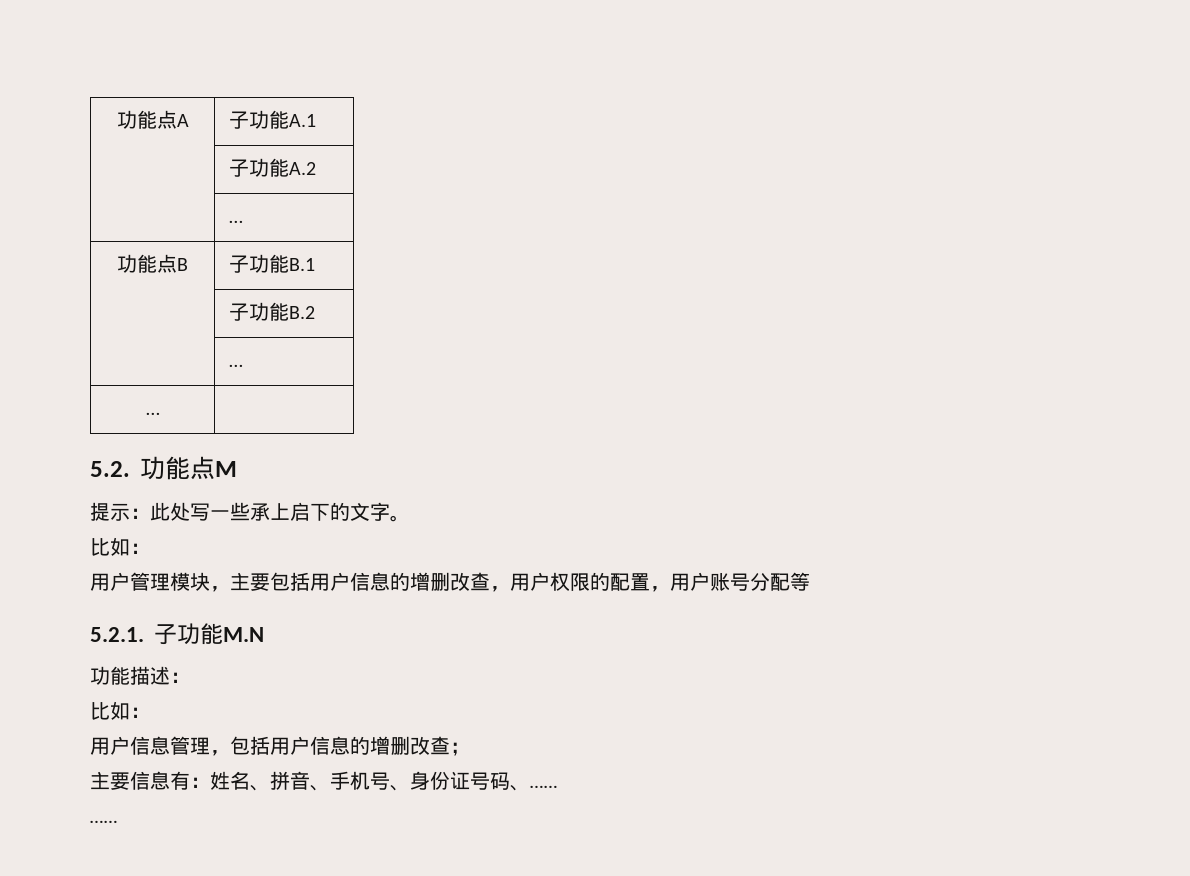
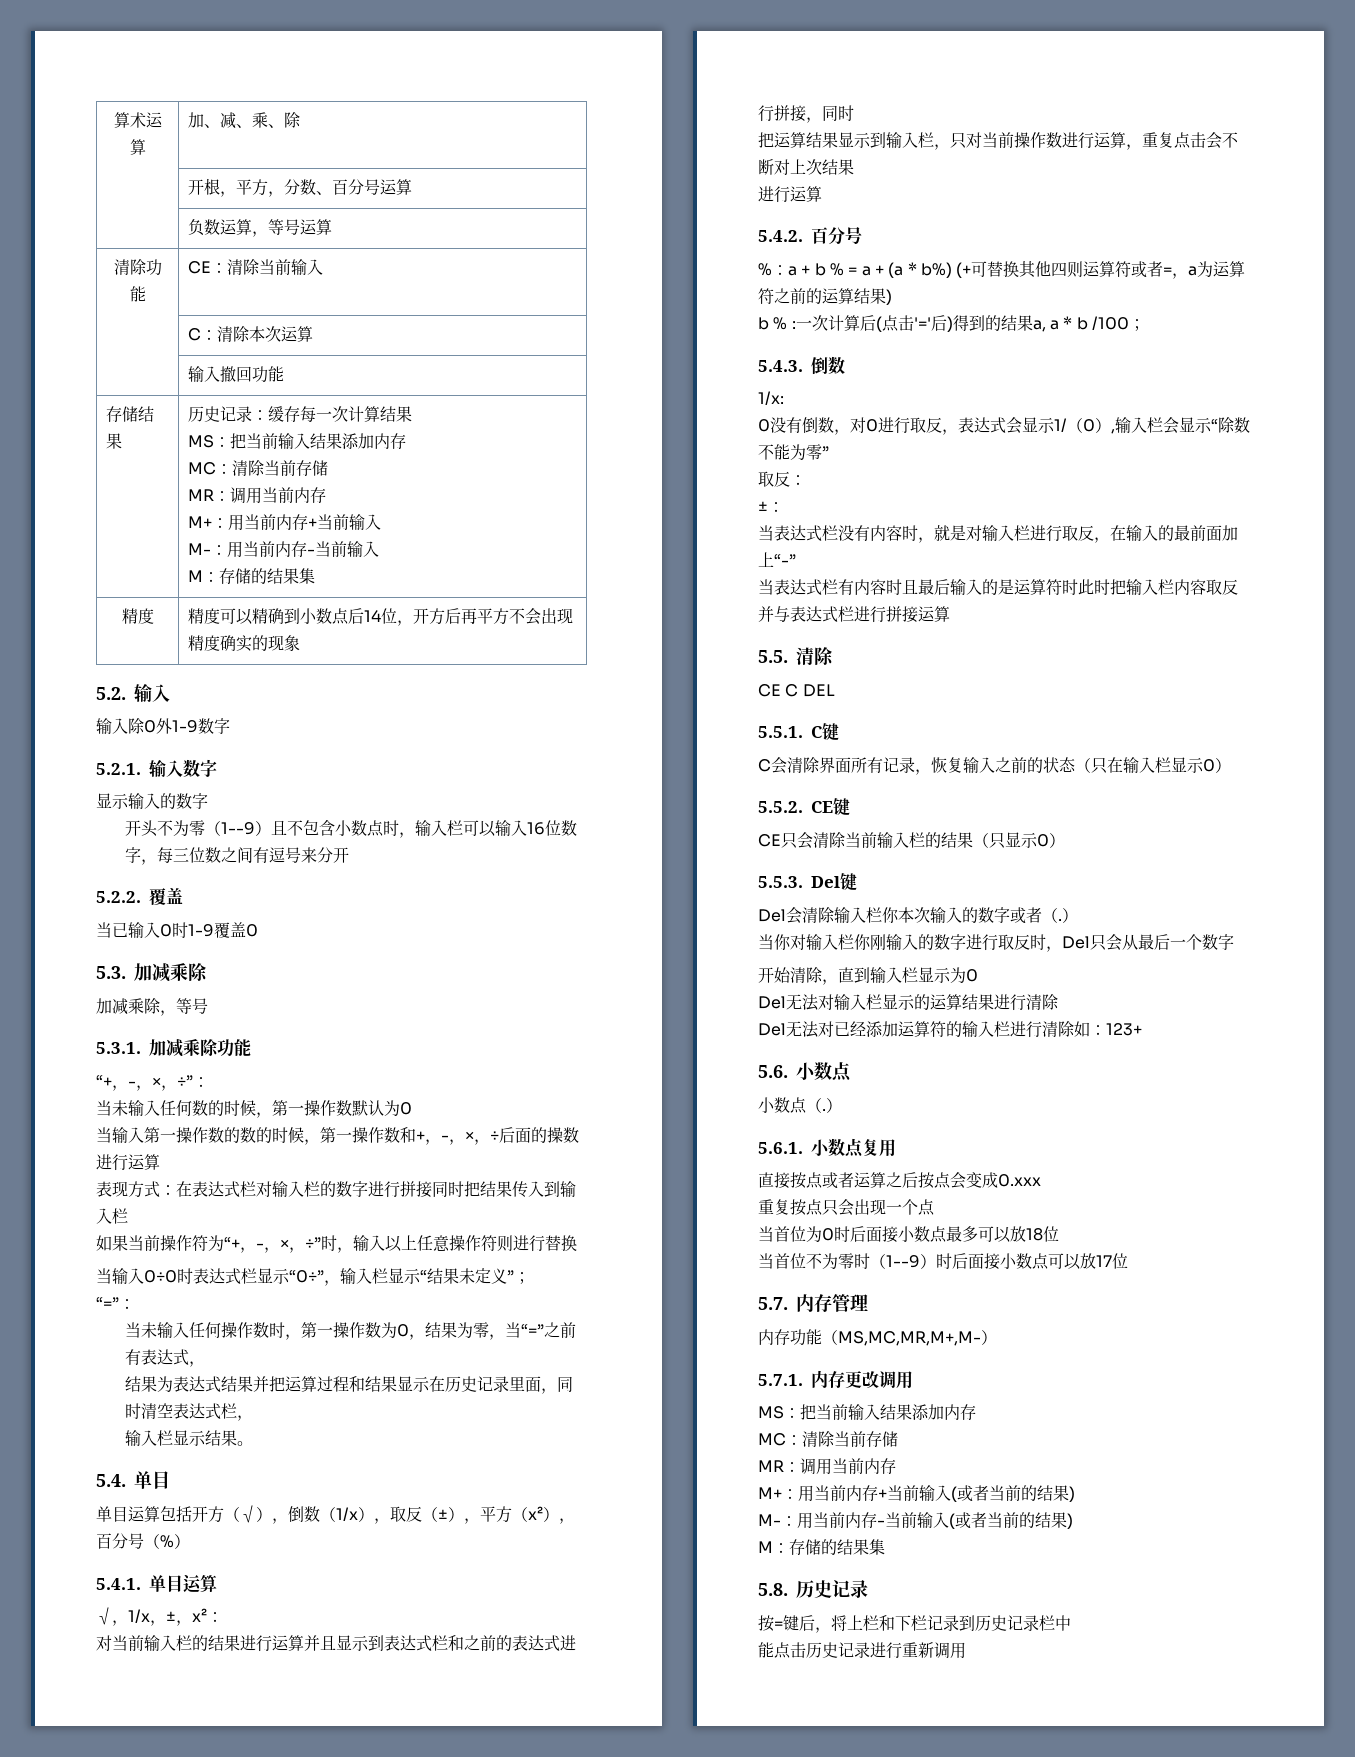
[116,110,189,129] [229,110,317,129] [229,158,317,177] [229,220,244,223] [117,254,188,273] [229,254,316,273] [229,302,316,321] [229,364,244,367] [145,412,160,415] [90,456,237,480] [90,502,410,522] [90,537,150,556] [90,572,810,592] [90,623,264,645] [90,666,190,685] [90,701,150,720] [90,736,470,756] [90,771,558,791] [90,820,118,823] 功能点A | 子功能A.1 // | 子功能A.2 // | … // 功能点B | 子功能B.1 // | 子功能B.2 // | … // … | // 5.2.功能点M // 提示：此处写一些承上启下的文字。 // 比如： // 用户管理模块，主要包括用户信息的增删改查，用户权限的配置，用户账号分配等 // 5.2.1.子功能M.N // 功能描述： // 比如： // 用户信息管理，包括用户信息的增删改查； // 主要信息有：姓名、拼音、手机号、身份证号码、…… // …… -> [113,112,163,128] [129,139,146,155] [187,112,301,129] [187,178,412,197] [187,219,332,237] [113,259,162,276] [129,286,146,302] [187,259,323,275] [187,326,313,342] [187,366,284,383] [105,406,154,422] [105,433,122,449] [187,406,412,423] [187,433,406,449] [187,460,328,476] [187,487,326,504] [187,514,381,531] [187,541,379,558] [187,568,315,584] [121,608,154,624] [187,608,573,626] [187,635,300,652] [96,683,170,702] [96,718,230,734] [96,759,217,778] [96,793,208,809] [125,820,578,838] [125,847,350,865] [96,888,183,905] [96,922,258,938] [96,963,208,982] [96,998,208,1016] [96,1039,251,1057] [96,1075,209,1091] [96,1100,412,1118] [96,1127,579,1145] [96,1154,160,1171] [96,1181,576,1198] [96,1208,128,1224] [96,1235,577,1253] [96,1268,530,1286] [96,1297,135,1309] [125,1322,577,1340] [125,1349,206,1367] [125,1376,574,1394] [125,1403,254,1421] [125,1430,254,1446] [96,1471,170,1489] [96,1505,575,1524] [96,1533,190,1549] [96,1574,217,1593] [96,1607,223,1626] [96,1635,576,1652] [758,105,854,123] [758,132,1238,150] [758,159,854,175] [758,186,822,203] [758,227,862,245] [758,261,1246,279] [758,288,892,305] [758,315,1145,332] [758,356,845,375] [758,391,784,405] [758,417,1250,435] [758,444,829,460] [758,471,806,487] [758,501,784,512] [758,525,1238,543] [758,552,796,567] [758,579,1238,595] [758,606,950,623] [758,647,834,666] [758,684,835,697] [758,723,839,741] [758,757,1231,775] [758,798,850,816] [758,832,1065,849] [758,873,857,891] [758,907,1078,924] [758,934,1234,952] [758,967,978,985] [758,994,1059,1011] [758,1021,1142,1038] [758,1062,852,1082] [758,1097,842,1114] [758,1138,896,1158] [758,1172,1041,1189] [758,1199,935,1216] [758,1226,1059,1243] [758,1253,1128,1270] [758,1294,868,1312] [758,1329,997,1346] [758,1370,913,1389] [758,1404,976,1420] [758,1431,898,1447] [758,1458,896,1475] [758,1485,1075,1502] [758,1512,1073,1529] [758,1539,885,1555] [758,1580,868,1598] [758,1615,1071,1633] [758,1642,966,1659] 算术运算 | 加、减、乘、除 // | 开根，平方，分数、百分号运算 // | 负数运算，等号运算 // 清除功能 | CE：清除当前输入 // | C：清除本次运算 // | 输入撤回功能 // 存储结果 | 历史记录：缓存每一次计算结果 // MS：把当前输入结果添加内存 // MC：清除当前存储 // MR：调用当前内存 // M+：用当前内存+当前输入 // M-：用当前内存-当前输入 // M：存储的结果集 // 精度 | 精度可以精确到小数点后14位，开方后再平方不会出现精度确实的现象 // 5.2.输入 // 输入除0外1-9数字 // 5.2.1.输入数字 // 显示输入的数字 // 开头不为零（1--9）且不包含小数点时，输入栏可以输入16位数字，每三位数之间有逗号来分开 // 5.2.2.覆盖 // 当已输入0时1-9覆盖0 // 5.3.加减乘除 // 加减乘除，等号 // 5.3.1.加减乘除功能 // “+，-，×，÷”： // 当未输入任何数的时候，第一操作数默认为0 // 当输入第一操作数的数的时候，第一操作数和+，-，×，÷后面的操数进行运算 // 表现方式：在表达式栏对输入栏的数字进行拼接同时把结果传入到输入栏 // 如果当前操作符为“+，-，×，÷”时，输入以上任意操作符则进行替换 // 当输入0÷0时表达式栏显示“0÷”，输入栏显示“结果未定义”； // “=”： // 当未输入任何操作数时，第一操作数为0，结果为零，当“=”之前有表达式， // 结果为表达式结果并把运算过程和结果显示在历史记录里面，同时清空表达式栏， // 输入栏显示结果。 // 5.4.单目 // 单目运算包括开方（√），倒数（1/x），取反（±），平方（x²），百分号（%） // 5.4.1.单目运算 // √，1/x，±，x²： // 对当前输入栏的结果进行运算并且显示到表达式栏和之前的表达式进行拼接，同时 // 把运算结果显示到输入栏，只对当前操作数进行运算，重复点击会不断对上次结果 // 进行运算 // 5.4.2.百分号 // %：a + b % = a + (a * b%) (+可替换其他四则运算符或者=，a为运算符之前的运算结果) // b % :一次计算后(点击'='后)得到的结果a, a * b /100； // 5.4.3.倒数 // 1/x: // 0没有倒数，对0进行取反，表达式会显示1/（0）,输入栏会显示“除数不能为零” // 取反： // ±： // 当表达式栏没有内容时，就是对输入栏进行取反，在输入的最前面加上“-” // 当表达式栏有内容时且最后输入的是运算符时此时把输入栏内容取反并与表达式栏进行拼接运算 // 5.5.清除 // CE C DEL // 5.5.1. C键 // C会清除界面所有记录，恢复输入之前的状态（只在输入栏显示0） // 5.5.2. CE键 // CE只会清除当前输入栏的结果（只显示0） // 5.5.3. Del键 // Del会清除输入栏你本次输入的数字或者（.） // 当你对输入栏你刚输入的数字进行取反时，Del只会从最后一个数字 // 开始清除，直到输入栏显示为0 // Del无法对输入栏显示的运算结果进行清除 // Del无法对已经添加运算符的输入栏进行清除如：123+ // 5.6.小数点 // 小数点（.） // 5.6.1.小数点复用 // 直接按点或者运算之后按点会变成0.xxx // 重复按点只会出现一个点 // 当首位为0时后面接小数点最多可以放18位 // 当首位不为零时（1--9）时后面接小数点可以放17位 // 5.7.内存管理 // 内存功能（MS,MC,MR,M+,M-） // 5.7.1.内存更改调用 // MS：把当前输入结果添加内存 // MC：清除当前存储 // MR：调用当前内存 // M+：用当前内存+当前输入(或者当前的结果) // M-：用当前内存-当前输入(或者当前的结果) // M：存储的结果集 // 5.8.历史记录 // 按=键后，将上栏和下栏记录到历史记录栏中 // 能点击历史记录进行重新调用

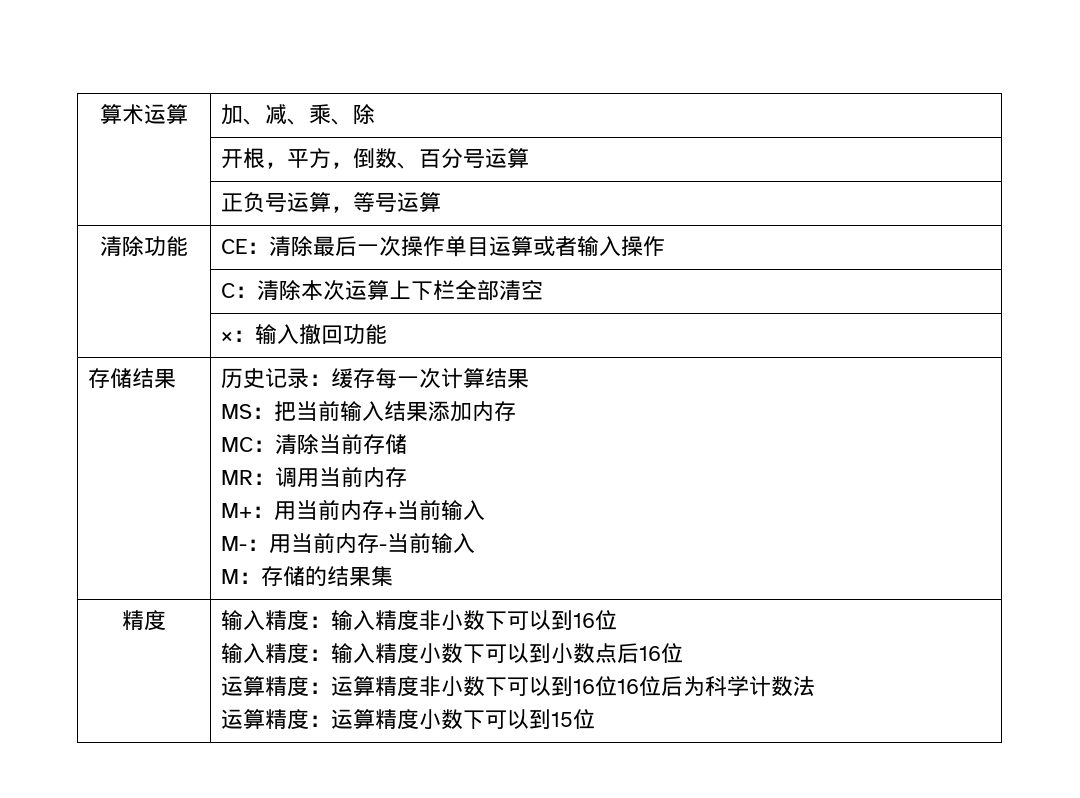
[283,179,300,195] 分 -> [353,148,376,168] 倒
[187,219,220,236] 负数 -> [221,192,288,213] 正负号
[258,259,323,275] 当前输入 -> [313,236,666,257] 最后一次操作单目运算或者输入操作
(313, 334) // | -> [389,280,544,300] [221,330,256,342] 上下栏全部清空 // | ×：
[187,608,284,625] 精度可以精确 -> [221,610,618,631] [221,643,530,664] 输入精度：输入精度非小数下可以到16位 // 输入精度：输入精度小数下可以
[363,608,573,626] [187,635,300,652] [96,683,170,702] [96,718,230,734] [96,759,217,778] [96,793,208,809] [125,820,578,838] [125,847,350,865] [96,888,183,905] [96,922,258,938] [96,963,208,982] [96,998,208,1016] [96,1039,251,1057] [96,1075,209,1091] [96,1100,412,1118] [96,1127,579,1145] [96,1154,160,1171] [96,1181,576,1198] [96,1208,128,1224] [96,1235,577,1253] [96,1268,530,1286] [96,1297,135,1309] [125,1322,577,1340] [125,1349,206,1367] [125,1376,574,1394] [125,1403,254,1421] [125,1430,254,1446] [96,1471,170,1489] [96,1505,575,1524] [96,1533,190,1549] [96,1574,217,1593] [96,1607,223,1626] [96,1635,576,1652] [758,105,854,123] [758,132,1238,150] [758,159,854,175] [758,186,822,203] [758,227,862,245] [758,261,1246,279] [758,288,892,305] [758,315,1145,332] [758,356,845,375] [758,391,784,405] [758,417,1250,435] [758,444,829,460] [758,471,806,487] [758,501,784,512] [758,525,1238,543] [758,552,796,567] [758,579,1238,595] [758,606,950,623] [758,647,834,666] [758,684,835,697] [758,723,839,741] [758,757,1231,775] [758,798,850,816] [758,832,1065,849] [758,873,857,891] [758,907,1078,924] [758,934,1234,952] [758,967,978,985] [758,994,1059,1011] [758,1021,1142,1038] [758,1062,852,1082] [758,1097,842,1114] [758,1138,896,1158] [758,1172,1041,1189] [758,1199,935,1216] [758,1226,1059,1243] [758,1253,1128,1270] [758,1294,868,1312] [758,1329,997,1346] [758,1370,913,1389] [758,1404,976,1420] [758,1431,898,1447] [758,1458,896,1475] [758,1485,1075,1502] [758,1512,1073,1529] [758,1539,885,1555] [758,1580,868,1598] [758,1615,1071,1633] [758,1642,966,1659] 14位，开方后再平方不会出现精度确实的现象 // 5.2.输入 // 输入除0外1-9数字 // 5.2.1.输入数字 // 显示输入的数字 // 开头不为零（1--9）且不包含小数点时，输入栏可以输入16位数字，每三位数之间有逗号来分开 // 5.2.2.覆盖 // 当已输入0时1-9覆盖0 // 5.3.加减乘除 // 加减乘除，等号 // 5.3.1.加减乘除功能 // “+，-，×，÷”： // 当未输入任何数的时候，第一操作数默认为0 // 当输入第一操作数的数的时候，第一操作数和+，-，×，÷后面的操数进行运算 // 表现方式：在表达式栏对输入栏的数字进行拼接同时把结果传入到输入栏 // 如果当前操作符为“+，-，×，÷”时，输入以上任意操作符则进行替换 // 当输入0÷0时表达式栏显示“0÷”，输入栏显示“结果未定义”； // “=”： // 当未输入任何操作数时，第一操作数为0，结果为零，当“=”之前有表达式， // 结果为表达式结果并把运算过程和结果显示在历史记录里面，同时清空表达式栏， // 输入栏显示结果。 // 5.4.单目 // 单目运算包括开方（√），倒数（1/x），取反（±），平方（x²），百分号（%） // 5.4.1.单目运算 // √，1/x，±，x²： // 对当前输入栏的结果进行运算并且显示到表达式栏和之前的表达式进行拼接，同时 // 把运算结果显示到输入栏，只对当前操作数进行运算，重复点击会不断对上次结果 // 进行运算 // 5.4.2.百分号 // %：a + b % = a + (a * b%) (+可替换其他四则运算符或者=，a为运算符之前的运算结果) // b % :一次计算后(点击'='后)得到的结果a, a * b /100； // 5.4.3.倒数 // 1/x: // 0没有倒数，对0进行取反，表达式会显示1/（0）,输入栏会显示“除数不能为零” // 取反： // ±： // 当表达式栏没有内容时，就是对输入栏进行取反，在输入的最前面加上“-” // 当表达式栏有内容时且最后输入的是运算符时此时把输入栏内容取反并与表达式栏进行拼接运算 // 5.5.清除 // CE C DEL // 5.5.1. C键 // C会清除界面所有记录，恢复输入之前的状态（只在输入栏显示0） // 5.5.2. CE键 // CE只会清除当前输入栏的结果（只显示0） // 5.5.3. Del键 // Del会清除输入栏你本次输入的数字或者（.） // 当你对输入栏你刚输入的数字进行取反时，Del只会从最后一个数字 // 开始清除，直到输入栏显示为0 // Del无法对输入栏显示的运算结果进行清除 // Del无法对已经添加运算符的输入栏进行清除如：123+ // 5.6.小数点 // 小数点（.） // 5.6.1.小数点复用 // 直接按点或者运算之后按点会变成0.xxx // 重复按点只会出现一个点 // 当首位为0时后面接小数点最多可以放18位 // 当首位不为零时（1--9）时后面接小数点可以放17位 // 5.7.内存管理 // 内存功能（MS,MC,MR,M+,M-） // 5.7.1.内存更改调用 // MS：把当前输入结果添加内存 // MC：清除当前存储 // MR：调用当前内存 // M+：用当前内存+当前输入(或者当前的结果) // M-：用当前内存-当前输入(或者当前的结果) // M：存储的结果集 // 5.8.历史记录 // 按=键后，将上栏和下栏记录到历史记录栏中 // 能点击历史记录进行重新调用 -> [639,643,684,663] [221,676,816,697] [221,709,596,730] 16位 // 运算精度：运算精度非小数下可以到16位16位后为科学计数法 // 运算精度：运算精度小数下可以到15位

